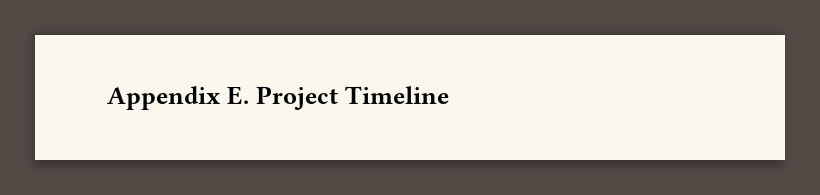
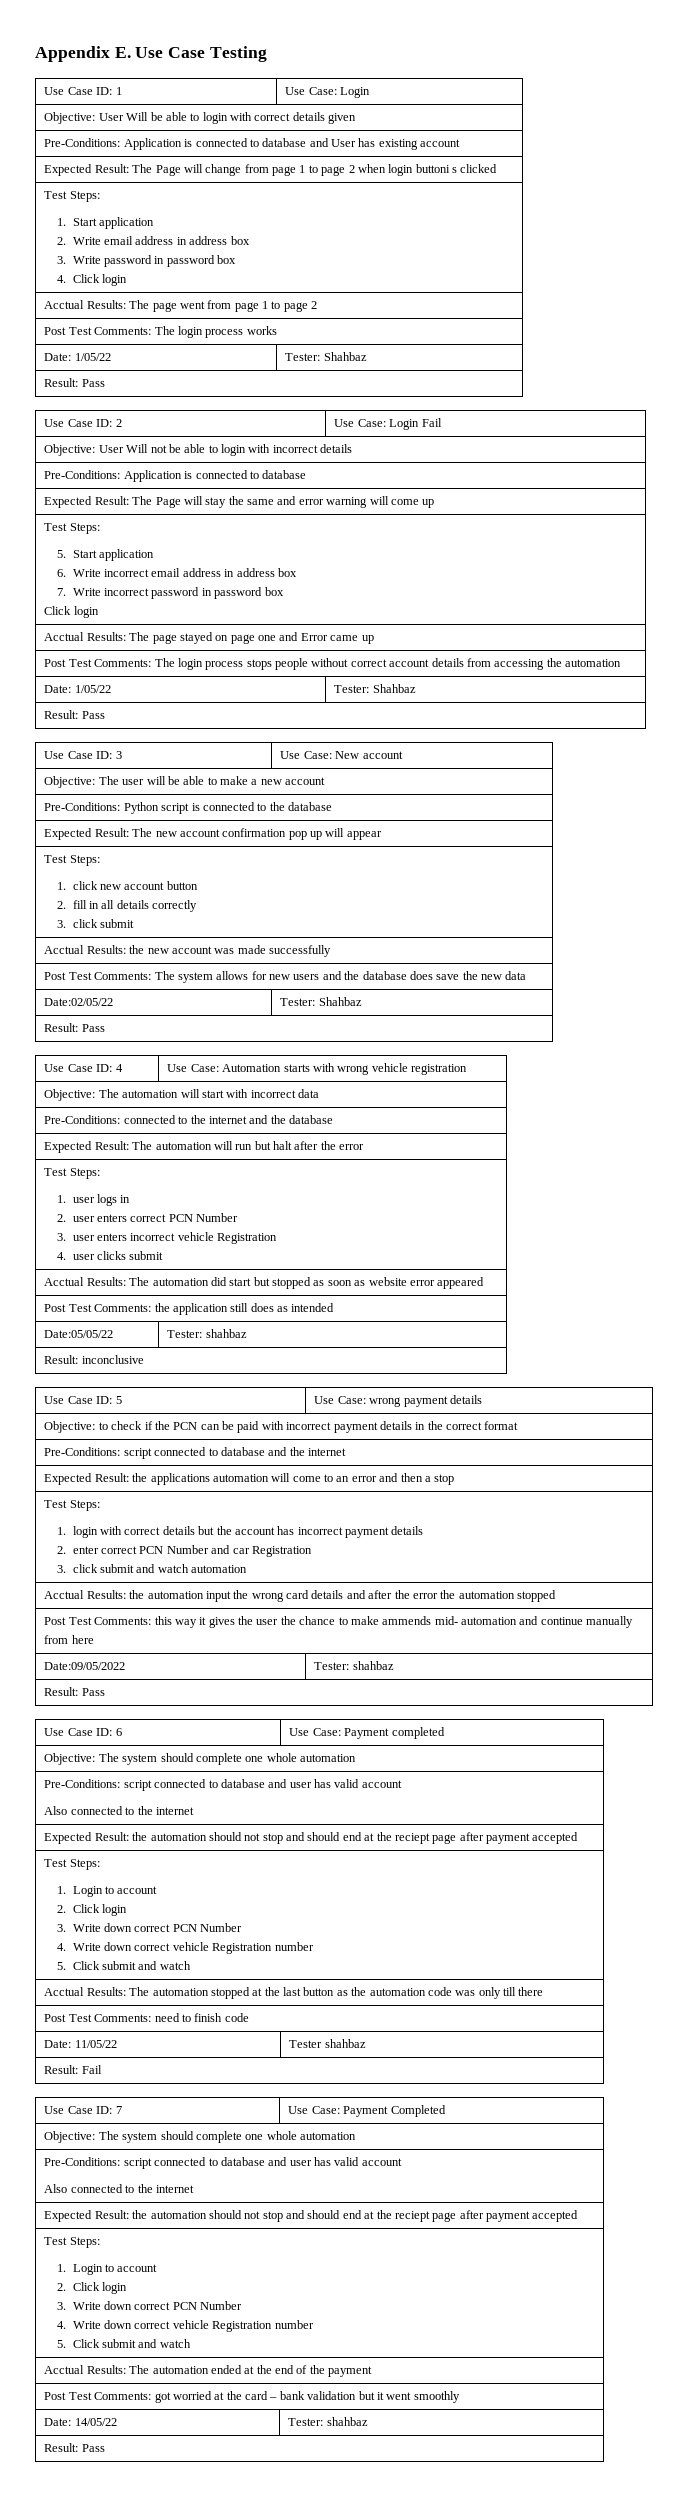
[255,86,449,110] Project Timeline -> [135,46,267,62] [44,87,122,95] [285,87,371,98] [44,112,357,124] [44,138,461,150] [44,164,498,176] [44,191,100,202] [57,217,155,229] [57,236,250,245] [57,255,237,267] [57,274,128,286] [44,300,318,312] [44,326,277,338] [44,353,111,361] [285,352,367,361] [44,378,105,387] [44,419,122,427] [334,418,442,430] [44,444,353,456] [44,470,307,482] [44,496,435,508] [44,523,100,534] [57,549,155,561] [57,568,297,577] [57,587,284,599] [44,606,99,618] [44,632,374,644] [44,658,622,670] [44,685,111,693] [334,684,416,693] [44,710,105,719] [44,751,122,759] [280,751,403,759] [44,776,326,788] [44,802,333,814] [44,828,382,840] [44,855,100,866] [57,881,198,890] [57,900,198,912] [57,919,135,928] [44,945,332,957] [44,971,527,983] [44,998,114,1006] [280,997,362,1006] [44,1023,105,1032] [44,1064,123,1072] [167,1063,468,1075] [44,1089,320,1101] [44,1115,334,1124] [44,1141,365,1153] [44,1168,100,1179] [57,1194,131,1206] [57,1213,239,1222] [57,1232,278,1244] [57,1251,164,1260] [44,1277,485,1289] [44,1303,335,1315] [44,1330,114,1338] [167,1329,247,1338] [44,1355,144,1364] [44,1396,122,1404] [314,1395,482,1407] [44,1421,519,1433] [44,1447,347,1459] [44,1473,455,1485] [44,1500,100,1511] [57,1526,424,1538] [57,1545,312,1557] [57,1564,248,1573] [44,1590,557,1602] [44,1616,634,1628] [44,1635,94,1644] [44,1662,126,1670] [314,1661,394,1670] [44,1687,105,1696] [44,1728,122,1736] [289,1727,445,1739] [44,1753,357,1765] [44,1779,402,1791] [44,1806,194,1815] [44,1832,579,1844] [44,1859,100,1870] [57,1886,158,1897] [57,1904,128,1916] [57,1923,243,1932] [57,1942,314,1954] [57,1961,191,1970] [44,1987,544,1999] [44,2013,249,2022] [44,2040,117,2048] [289,2039,366,2048] [44,2065,102,2074] [44,2106,122,2114] [288,2105,446,2117] [44,2131,357,2143] [44,2157,402,2169] [44,2184,194,2193] [44,2210,579,2222] [44,2237,100,2248] [57,2264,158,2275] [57,2282,128,2294] [57,2301,243,2310] [57,2320,314,2332] [57,2339,191,2348] [44,2365,373,2377] [44,2391,460,2403] [44,2418,117,2426] [288,2417,368,2426] [44,2443,105,2452] Use Case Testing // Use Case ID: 1 | Use Case: Login // Objective: User Will be able to login with correct details given // Pre-Conditions: Application is connected to database and User has existing account // Expected Result: The Page will change from page 1 to page 2 when login buttoni s clicked // Test Steps: // 1. Start application // 2. Write email address in address box // 3. Write password in password box // 4. Click login // Acctual Results: The page went from page 1 to page 2 // Post Test Comments: The login process works // Date: 1/05/22 | Tester: Shahbaz // Result: Pass // Use Case ID: 2 | Use Case: Login Fail // Objective: User Will not be able to login with incorrect details // Pre-Conditions: Application is connected to database // Expected Result: The Page will stay the same and error warning will come up // Test Steps: // 5. Start application // 6. Write incorrect email address in address box // 7. Write incorrect password in password box // Click login // Acctual Results: The page stayed on page one and Error came up // Post Test Comments: The login process stops people without correct account details from accessing the automation // Date: 1/05/22 | Tester: Shahbaz // Result: Pass // Use Case ID: 3 | Use Case: New account // Objective: The user will be able to make a new account // Pre-Conditions: Python script is connected to the database // Expected Result: The new account confirmation pop up will appear // Test Steps: // 1. click new account button // 2. fill in all details correctly // 3. click submit // Acctual Results: the new account was made successfully // Post Test Comments: The system allows for new users and the database does save the new data // Date:02/05/22 | Tester: Shahbaz // Result: Pass // Use Case ID: 4 | Use Case: Automation starts with wrong vehicle registration // Objective: The automation will start with incorrect data // Pre-Conditions: connected to the internet and the database // Expected Result: The automation will run but halt after the error // Test Steps: // 1. user logs in // 2. user enters correct PCN Number // 3. user enters incorrect vehicle Registration // 4. user clicks submit // Acctual Results: The automation did start but stopped as soon as website error appeared // Post Test Comments: the application still does as intended // Date:05/05/22 | Tester: shahbaz // Result: inconclusive // Use Case ID: 5 | Use Case: wrong payment details // Objective: to check if the PCN can be paid with incorrect payment details in the correct format // Pre-Conditions: script connected to database and the internet // Expected Result: the applications automation will come to an error and then a stop // Test Steps: // 1. login with correct details but the account has incorrect payment details // 2. enter correct PCN Number and car Registration // 3. click submit and watch automation // Acctual Results: the automation input the wrong card details and after the error the automation stopped // Post Test Comments: this way it gives the user the chance to make ammends mid- automation and continue manually from here // Date:09/05/2022 | Tester: shahbaz // Result: Pass // Use Case ID: 6 | Use Case: Payment completed // Objective: The system should complete one whole automation // Pre-Conditions: script connected to database and user has valid account // Also connected to the internet // Expected Result: the automation should not stop and should end at the reciept page after payment accepted // Test Steps: // 1. Login to account // 2. Click login // 3. Write down correct PCN Number // 4. Write down correct vehicle Registration number // 5. Click submit and watch // Acctual Results: The automation stopped at the last button as the automation code was only till there // Post Test Comments: need to finish code // Date: 11/05/22 | Tester shahbaz // Result: Fail // Use Case ID: 7 | Use Case: Payment Completed // Objective: The system should complete one whole automation // Pre-Conditions: script connected to database and user has valid account // Also connected to the internet // Expected Result: the automation should not stop and should end at the reciept page after payment accepted // Test Steps: // 1. Login to account // 2. Click login // 3. Write down correct PCN Number // 4. Write down correct vehicle Registration number // 5. Click submit and watch // Acctual Results: The automation ended at the end of the payment // Post Test Comments: got worried at the card – bank validation but it went smoothly // Date: 14/05/22 | Tester: shahbaz // Result: Pass

